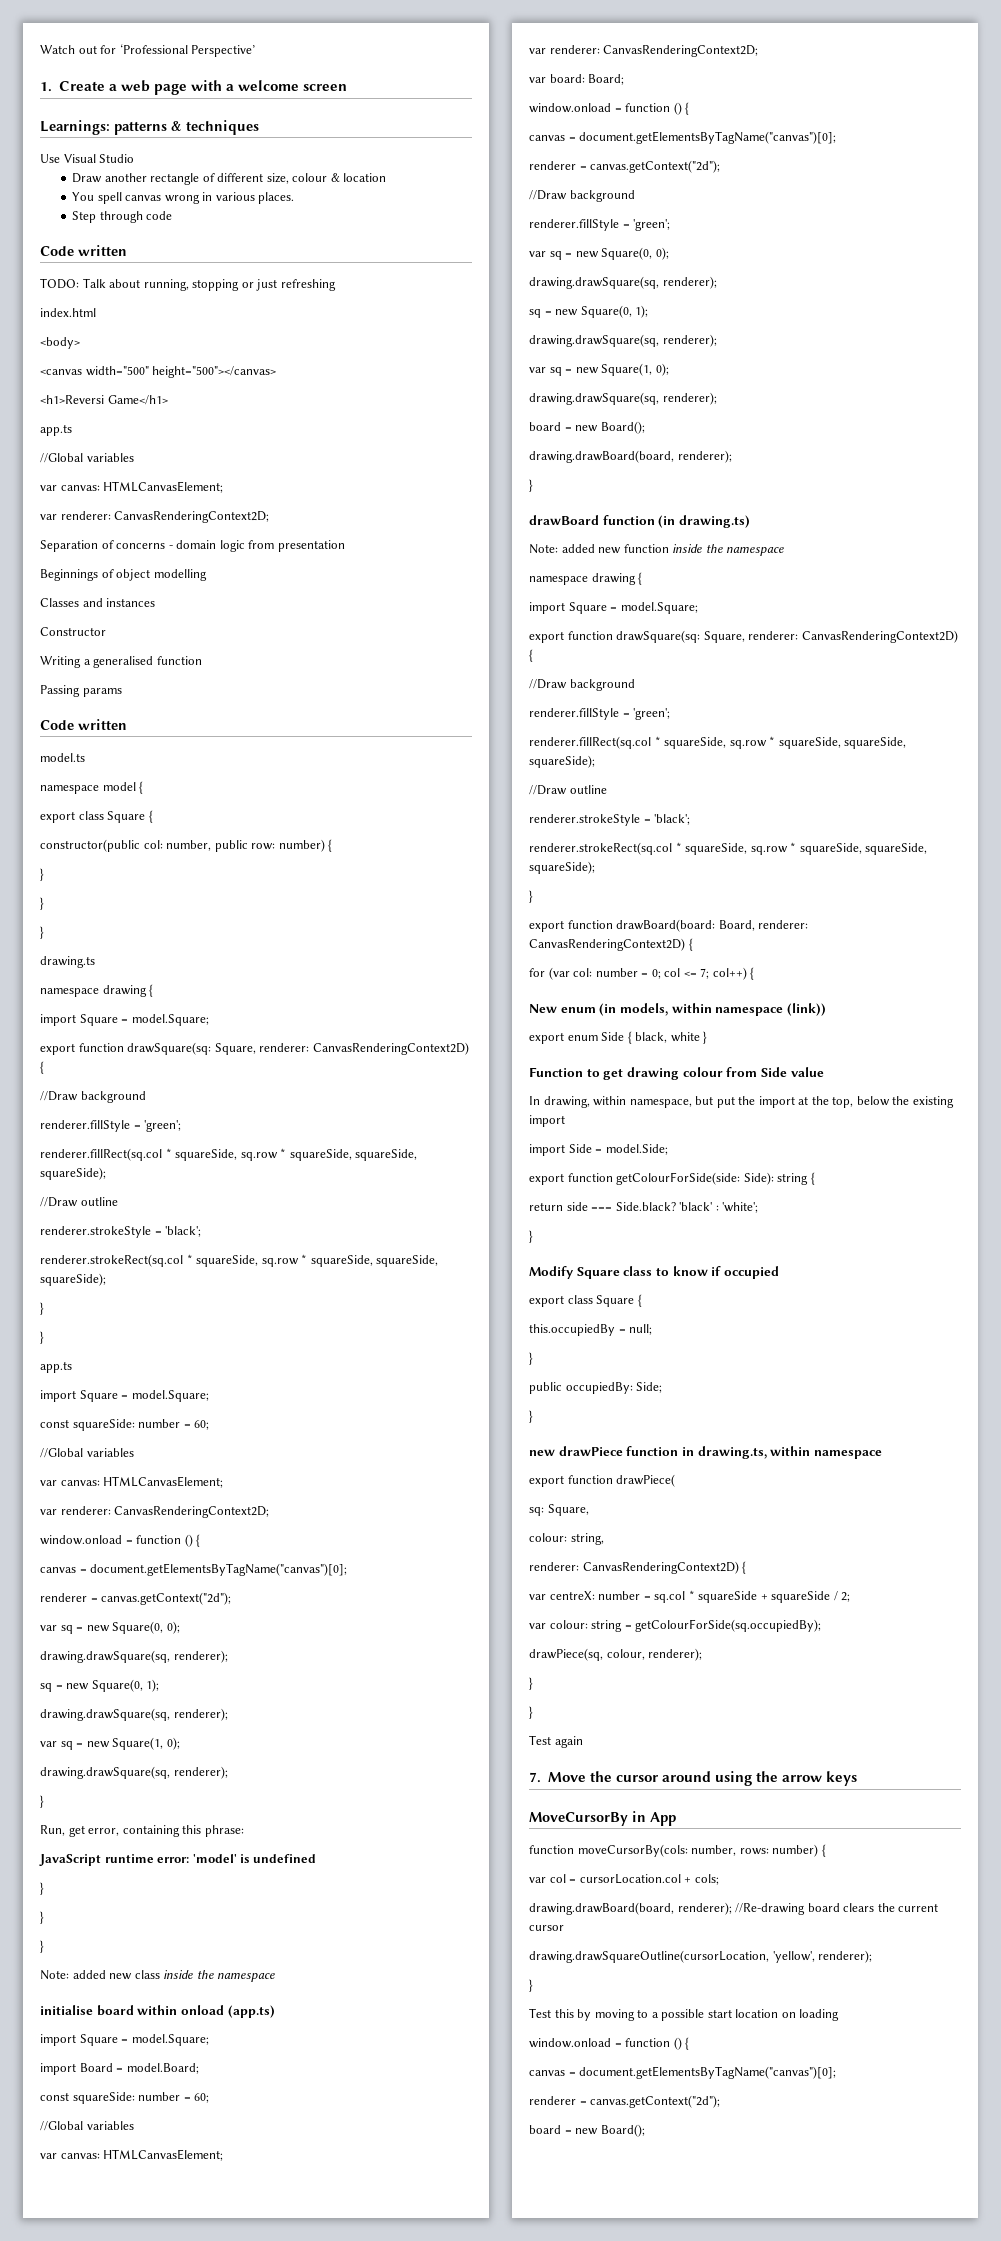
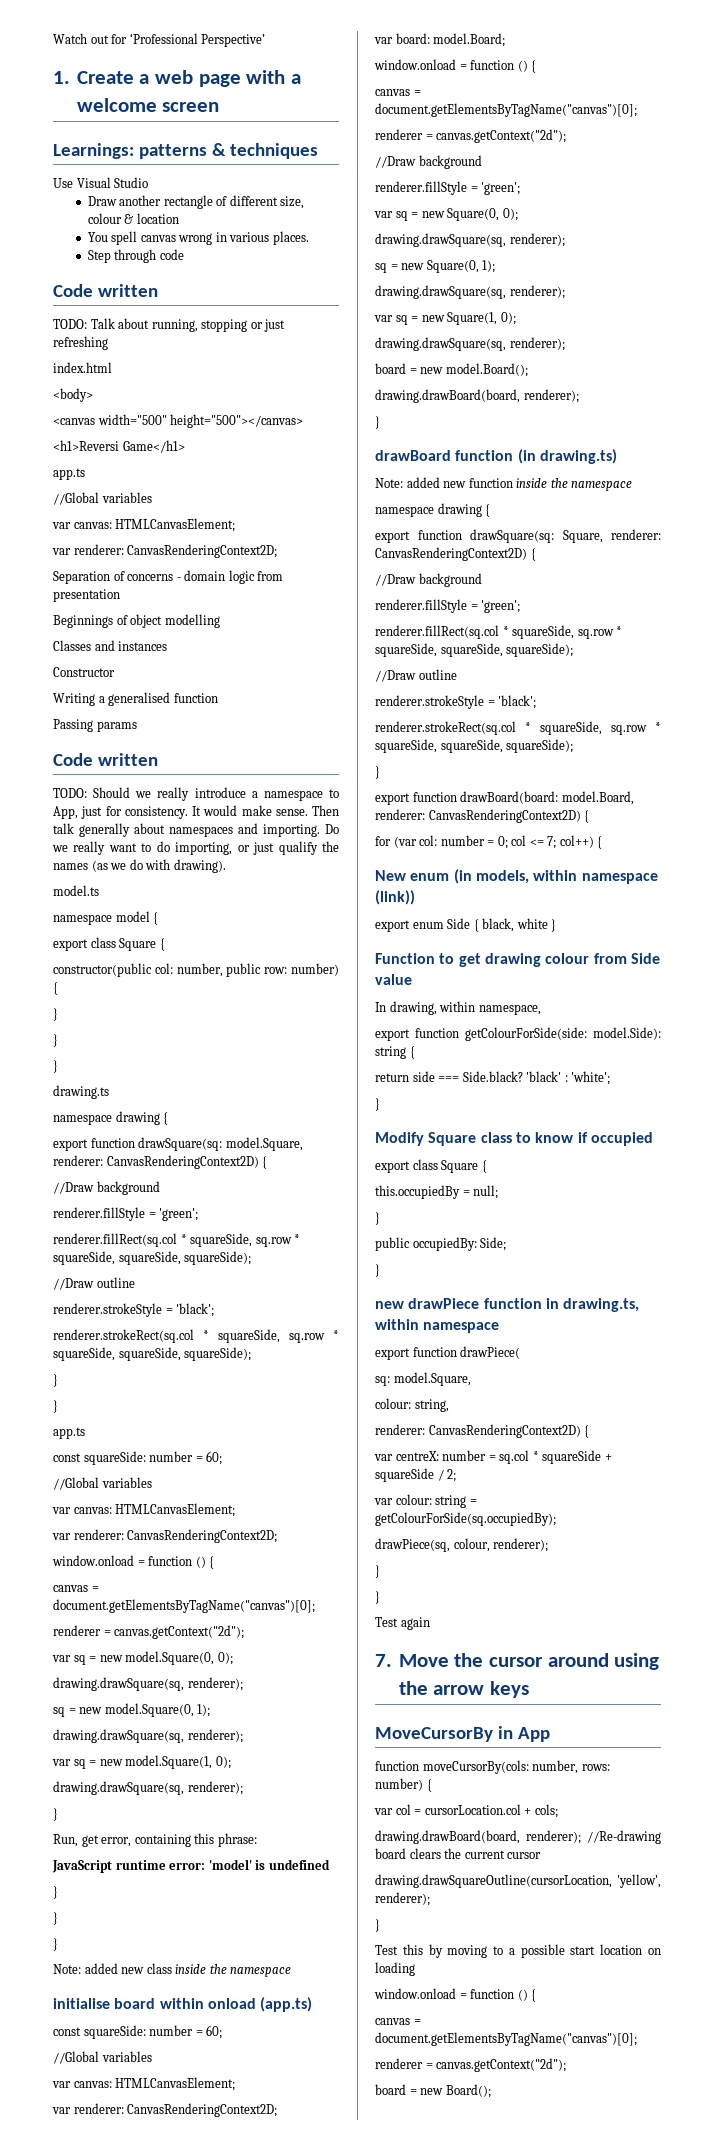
(127, 724) none -> [53,787,339,801] [53,805,339,819] [53,823,339,837] [52,841,340,855] [53,859,226,873] // TODO: Should we really introduce a namespace to App, just for consistency. It would make sense. Then talk generally about namespaces and importing. Do we really want to do importing, or just qualify the names (as we do with drawing).
[40,1014,209,1026] [40,1042,256,1055] // import Square = model.Square; // export function drawSquare(sq: Square, -> [53,1137,303,1151] // export function drawSquare(sq: model.Square,
[40,1390,209,1402] // import Square = model.Square; -> (85, 1433) none
[112,1621,180,1634] [40,1650,228,1663] [40,1679,160,1692] [40,1708,228,1721] [40,1737,164,1750] Square(0, 0); // drawing.drawSquare(sq, renderer); // sq = new Square(0, 1); // drawing.drawSquare(sq, renderer); // var sq = new Square(1, -> [125,1651,233,1665] [53,1677,243,1691] [53,1703,211,1717] [53,1729,243,1743] [52,1755,213,1769] model.Square(0, 0); // drawing.drawSquare(sq, renderer); // sq = new model.Square(0, 1); // drawing.drawSquare(sq, renderer); // var sq = new model.Square(1,
[40,2034,209,2046] [40,2063,199,2075] // import Square = model.Square; // import Board = model.Board; -> (313, 2004) none
[588,74,625,85] Board; -> [433,33,506,47] model.Board;
[600,421,645,434] Board(); -> [445,363,528,377] model.Board();
[529,602,698,614] // import Square = model.Square; -> (491, 510) none
[718,920,755,931] Board, -> [561,791,634,805] model.Board,
[695,1096,954,1108] [529,1115,565,1127] [529,1144,668,1156] but put the import at the top, below the existing import // import Side = model.Side; -> (541, 1009) none
[743,1172,774,1185] Side): -> [593,1027,661,1040] model.Side):
[547,1504,589,1516] Square, -> [393,1372,471,1386] model.Square,

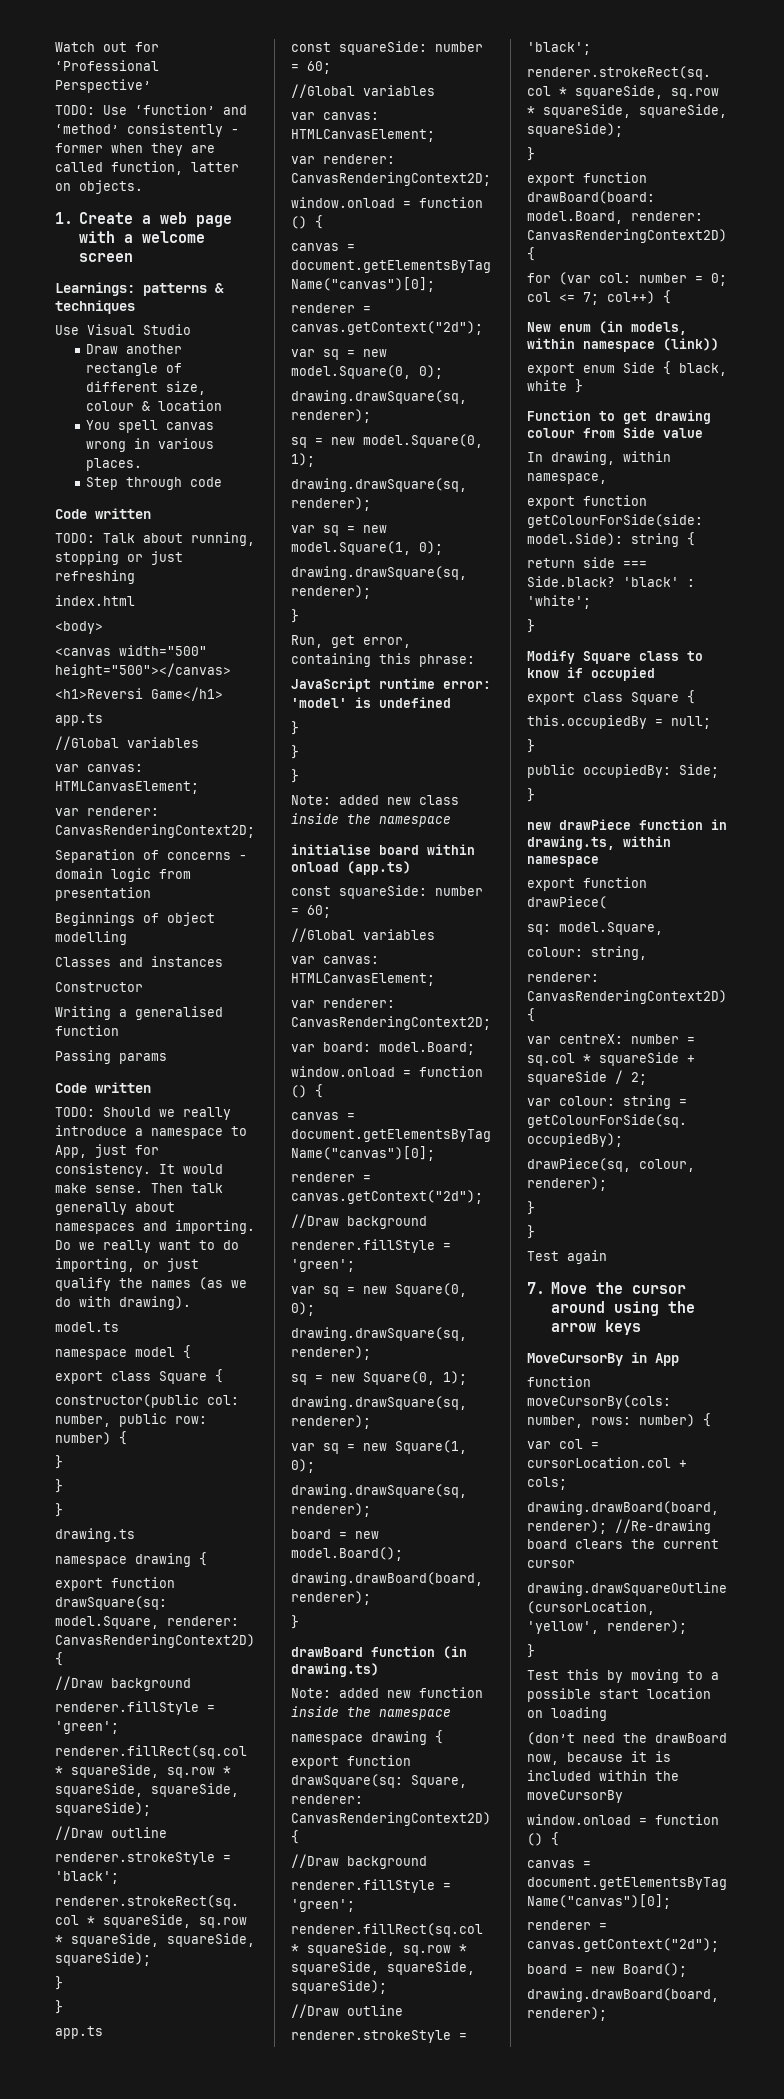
(266, 40) none -> [55,104,247,115] [55,123,239,137] [55,143,215,156] [55,161,239,175] [55,180,143,194] // TODO: Use ‘function’ and ‘method’ consistently - former when they are called function, latter on objects.
(415, 1969) none -> [527,1732,727,1745] [527,1751,671,1765] [527,1770,679,1781] [527,1790,623,1803] // (don’t need the drawBoard now, because it is included within the moveCursorBy
(491, 2091) none -> [527,1988,719,2002] [527,2007,607,2021] // drawing.drawBoard(board, renderer);

